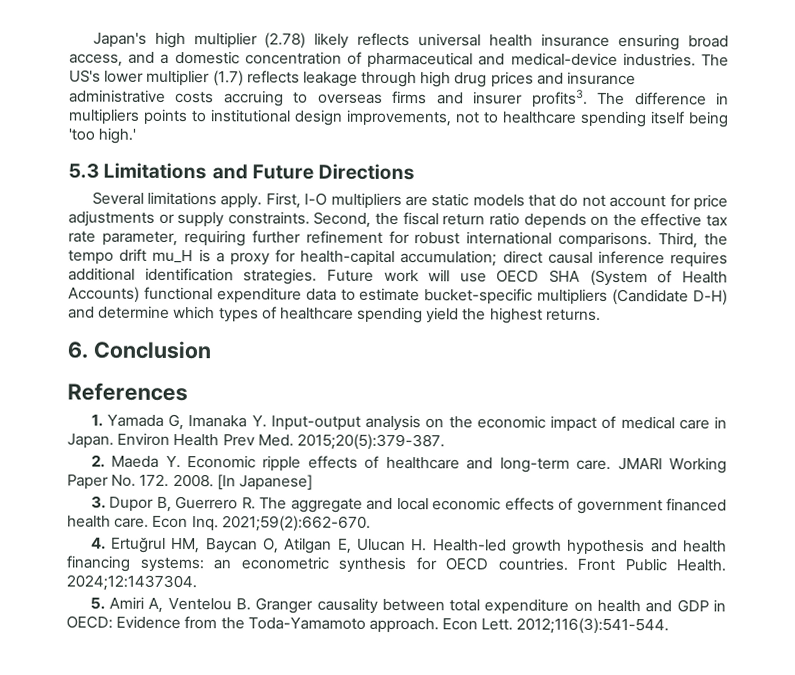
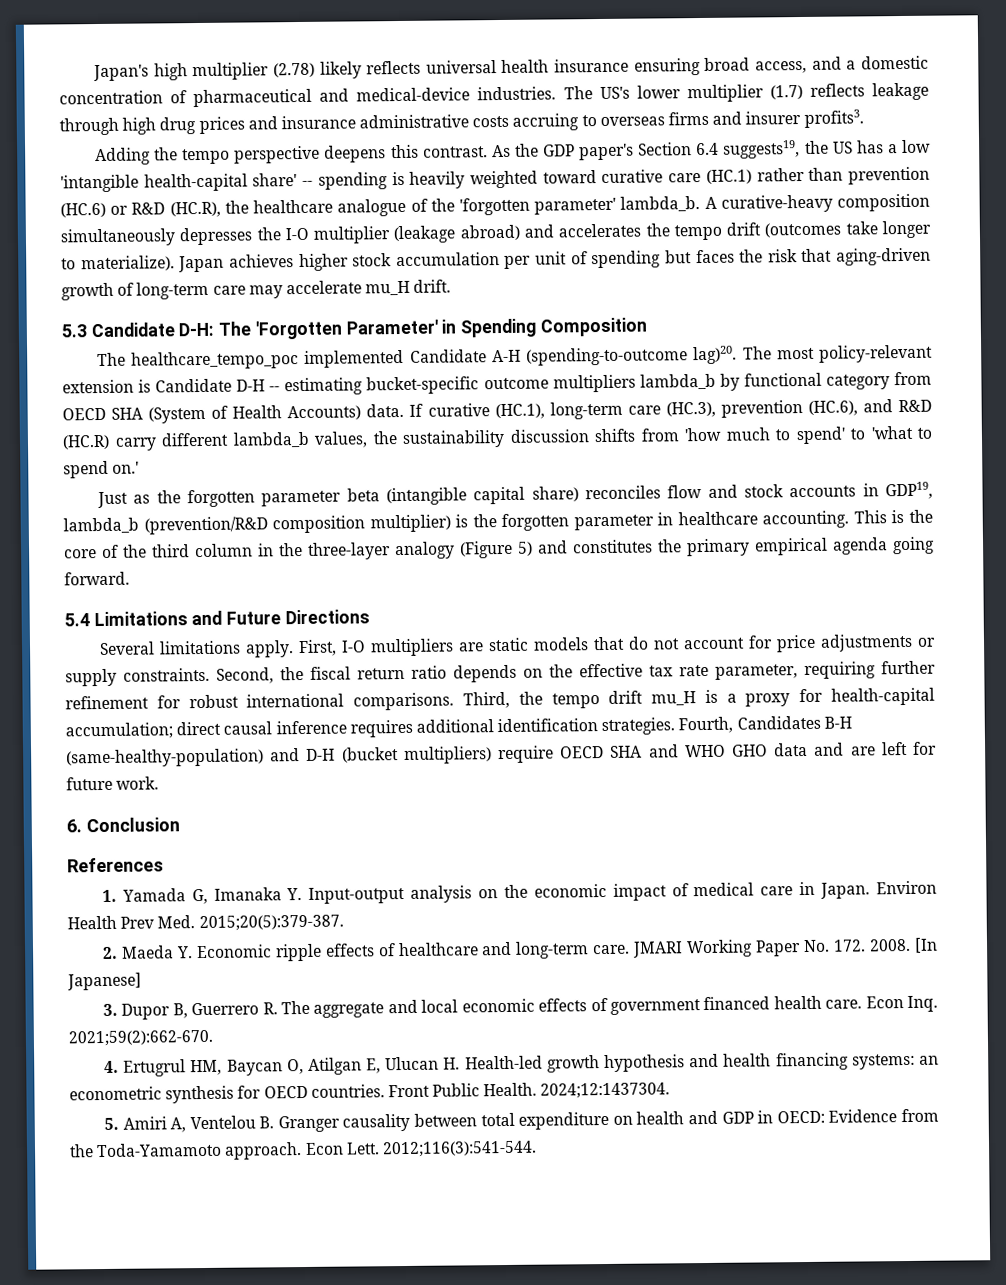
[597,92,729,106] [68,108,729,128] [68,127,137,144] [68,163,99,179] The difference in multipliers points to institutional design improvements, not to healthcare spending itself being 'too high.' // 5.3 -> [94,139,931,166] [60,166,930,193] [60,193,930,218] [60,220,932,247] [61,247,931,273] [61,279,452,301] [61,317,647,340] [96,344,933,370] [62,371,933,396] [62,399,932,424] [62,425,932,451] [63,460,140,479] [96,481,934,509] [63,509,934,535] [64,536,935,560] [64,571,130,586] [64,613,90,627] // Adding the tempo perspective deepens this contrast. As the GDP paper's Section 6.4 suggests19, the US has a low 'intangible health-capital share' -- spending is heavily weighted toward curative care (HC.1) rather than prevention (HC.6) or R&D (HC.R), the healthcare analogue of the 'forgotten parameter' lambda_b. A curative-heavy composition simultaneously depresses the I-O multiplier (leakage abroad) and accelerates the tempo drift (outcomes take longer to materialize). Japan achieves higher stock accumulation per unit of spending but faces the risk that aging-driven growth of long-term care may accelerate mu_H drift. // 5.3 Candidate D-H: The 'Forgotten Parameter' in Spending Composition // The healthcare_tempo_poc implemented Candidate A-H (spending-to-outcome lag)20. The most policy-relevant extension is Candidate D-H -- estimating bucket-specific outcome multipliers lambda_b by functional category from OECD SHA (System of Health Accounts) data. If curative (HC.1), long-term care (HC.3), prevention (HC.6), and R&D (HC.R) carry different lambda_b values, the sustainability discussion shifts from 'how much to spend' to 'what to spend on.' // Just as the forgotten parameter beta (intangible capital share) reconciles flow and stock accounts in GDP19, lambda_b (prevention/R&D composition multiplier) is the forgotten parameter in healthcare accounting. This is the core of the third column in the three-layer analogy (Figure 5) and constitutes the primary empirical agenda going forward. // 5.4
[326,269,728,287] [68,286,729,306] [68,305,601,324] Future work will use OECD SHA (System of Health Accounts) functional expenditure data to estimate bucket-specific multipliers (Candidate D-H) and determine which types of healthcare spending yield the highest returns. -> [678,715,852,734] [66,741,938,768] [66,776,160,791] Fourth, Candidates B-H (same-healthy-population) and D-H (bucket multipliers) require OECD SHA and WHO GHO data and are left for future work.
[111,537,167,553] Ertuğrul -> [123,1059,187,1077] Ertugrul

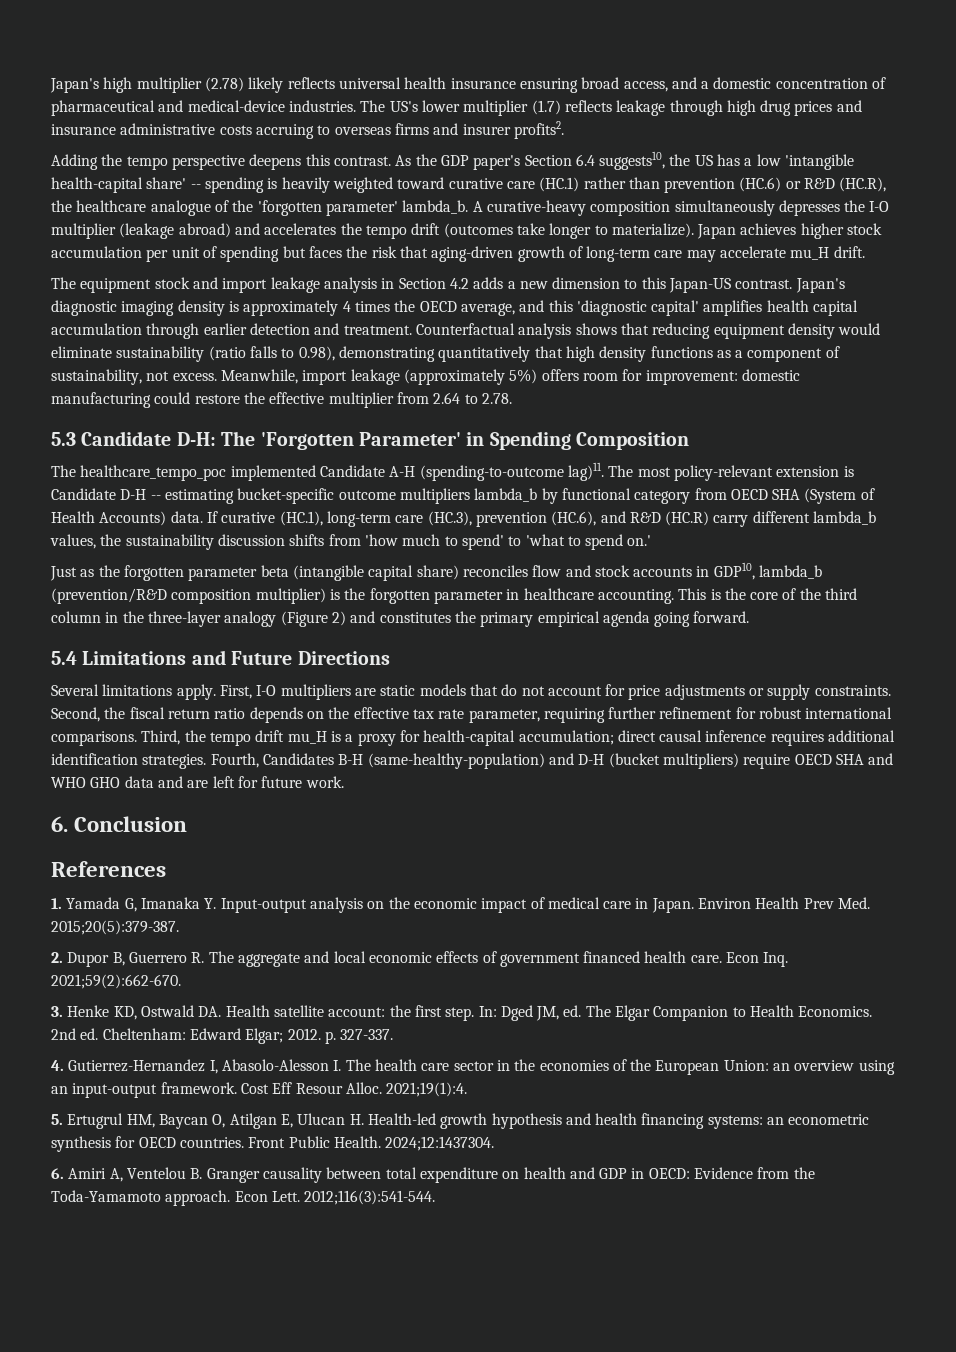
[803,109,864,128] profits3. -> [513,121,564,139] profits2.
[723,140,801,159] suggests19, -> [599,151,666,170] suggests10,
(452, 286) none -> [51,277,845,293] [51,300,859,316] [51,323,881,339] [51,346,840,362] [51,369,800,385] [51,392,512,408] // The equipment stock and import leakage analysis in Section 4.2 adds a new dimension to this Japan-US contrast. Japan's diagnostic imaging density is approximately 4 times the OECD average, and this 'diagnostic capital' amplifies health capital accumulation through earlier detection and treatment. Counterfactual analysis shows that reducing equipment density would eliminate sustainability (ratio falls to 0.98), demonstrating quantitatively that high density functions as a component of sustainability, not excess. Meanwhile, import leakage (approximately 5%) offers room for improvement: domestic manufacturing could restore the effective multiplier from 2.64 to 2.78.
[693,345,738,365] lag)20. -> [567,462,604,481] lag)11.
[885,481,934,500] GDP19, -> [713,562,755,580] GDP10,
[517,541,533,556] 5) -> [331,611,346,626] 2)
[120,937,938,962] [67,972,142,991] [102,1003,118,1017] Maeda Y. Economic ripple effects of healthcare and long-term care. JMARI Working Paper No. 172. 2008. [In Japanese] // 3. -> (63, 957) none
[103,1060,119,1073] 4. -> [51,1005,873,1021] [51,1028,394,1044] [51,1059,895,1075] [51,1082,468,1098] [51,1114,63,1125] 3. Henke KD, Ostwald DA. Health satellite account: the first step. In: Dged JM, ed. The Elgar Companion to Health Economics. 2nd ed. Cheltenham: Edward Elgar; 2012. p. 327-337. // 4. Gutierrez-Hernandez I, Abasolo-Alesson I. The health care sector in the economies of the European Union: an overview using an input-output framework. Cost Eff Resour Alloc. 2021;19(1):4. // 5.
[103,1117,119,1130] 5. -> [51,1168,64,1179] 6.

